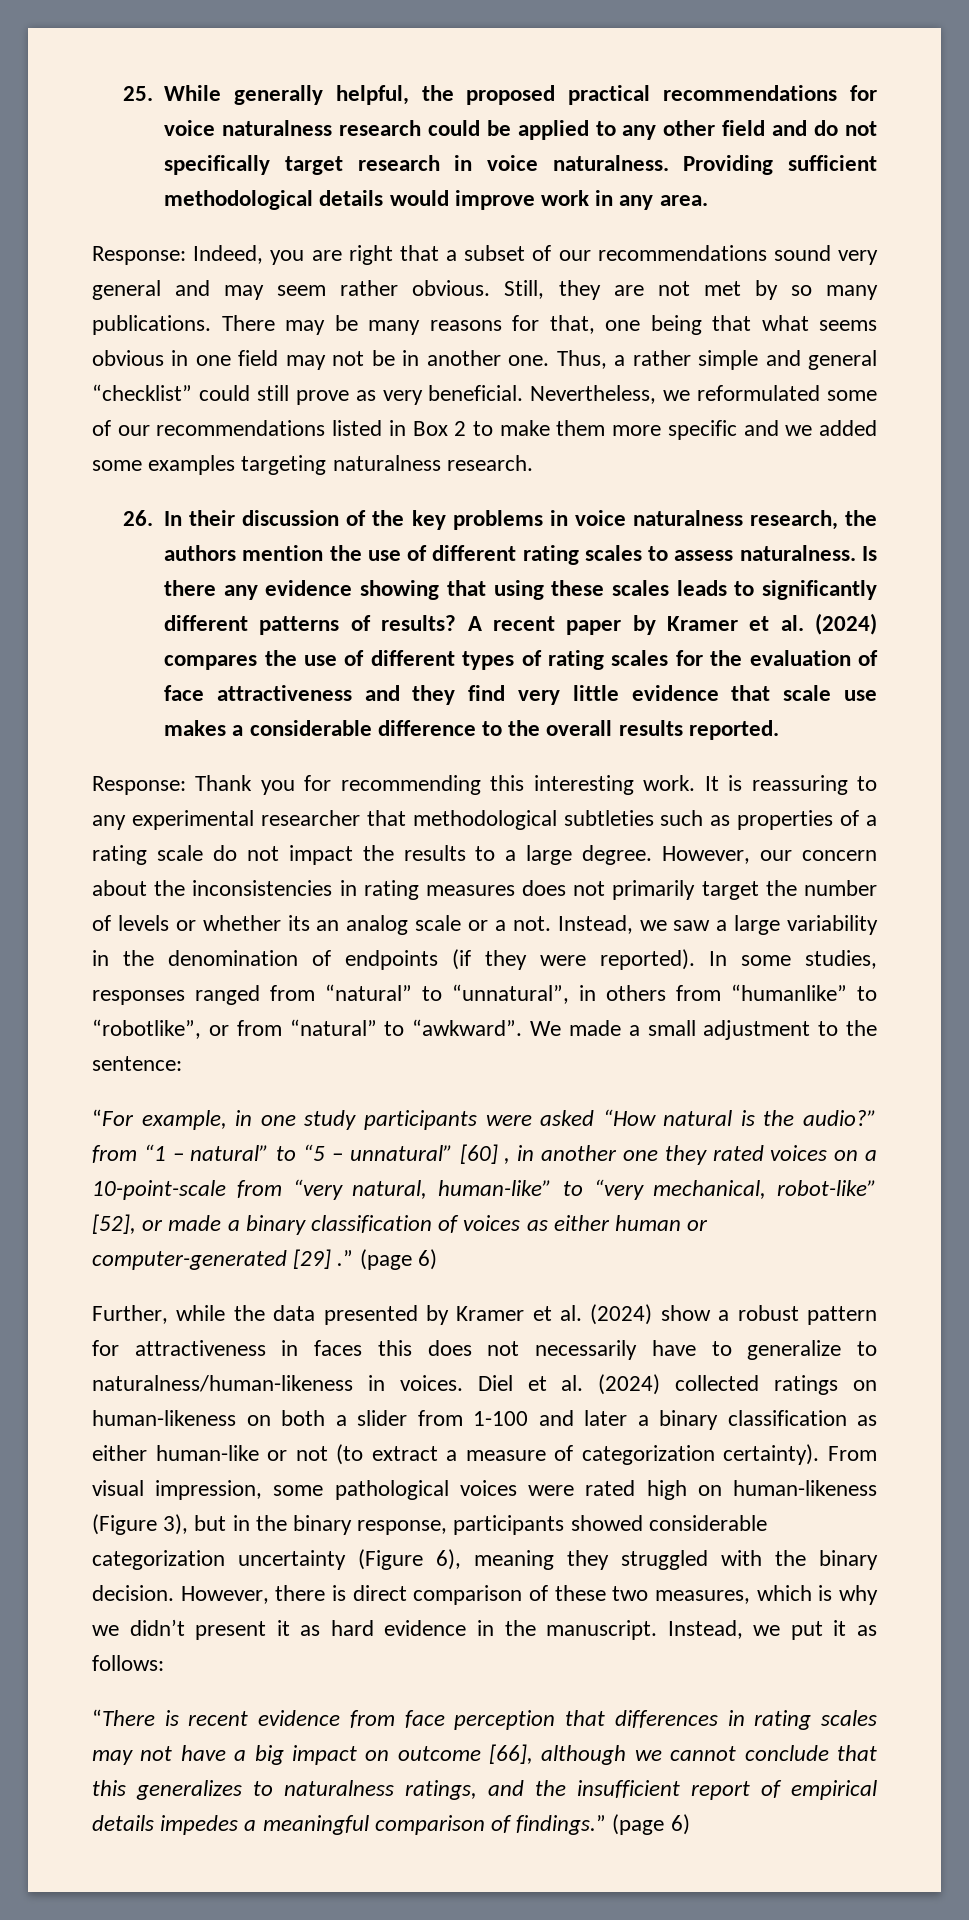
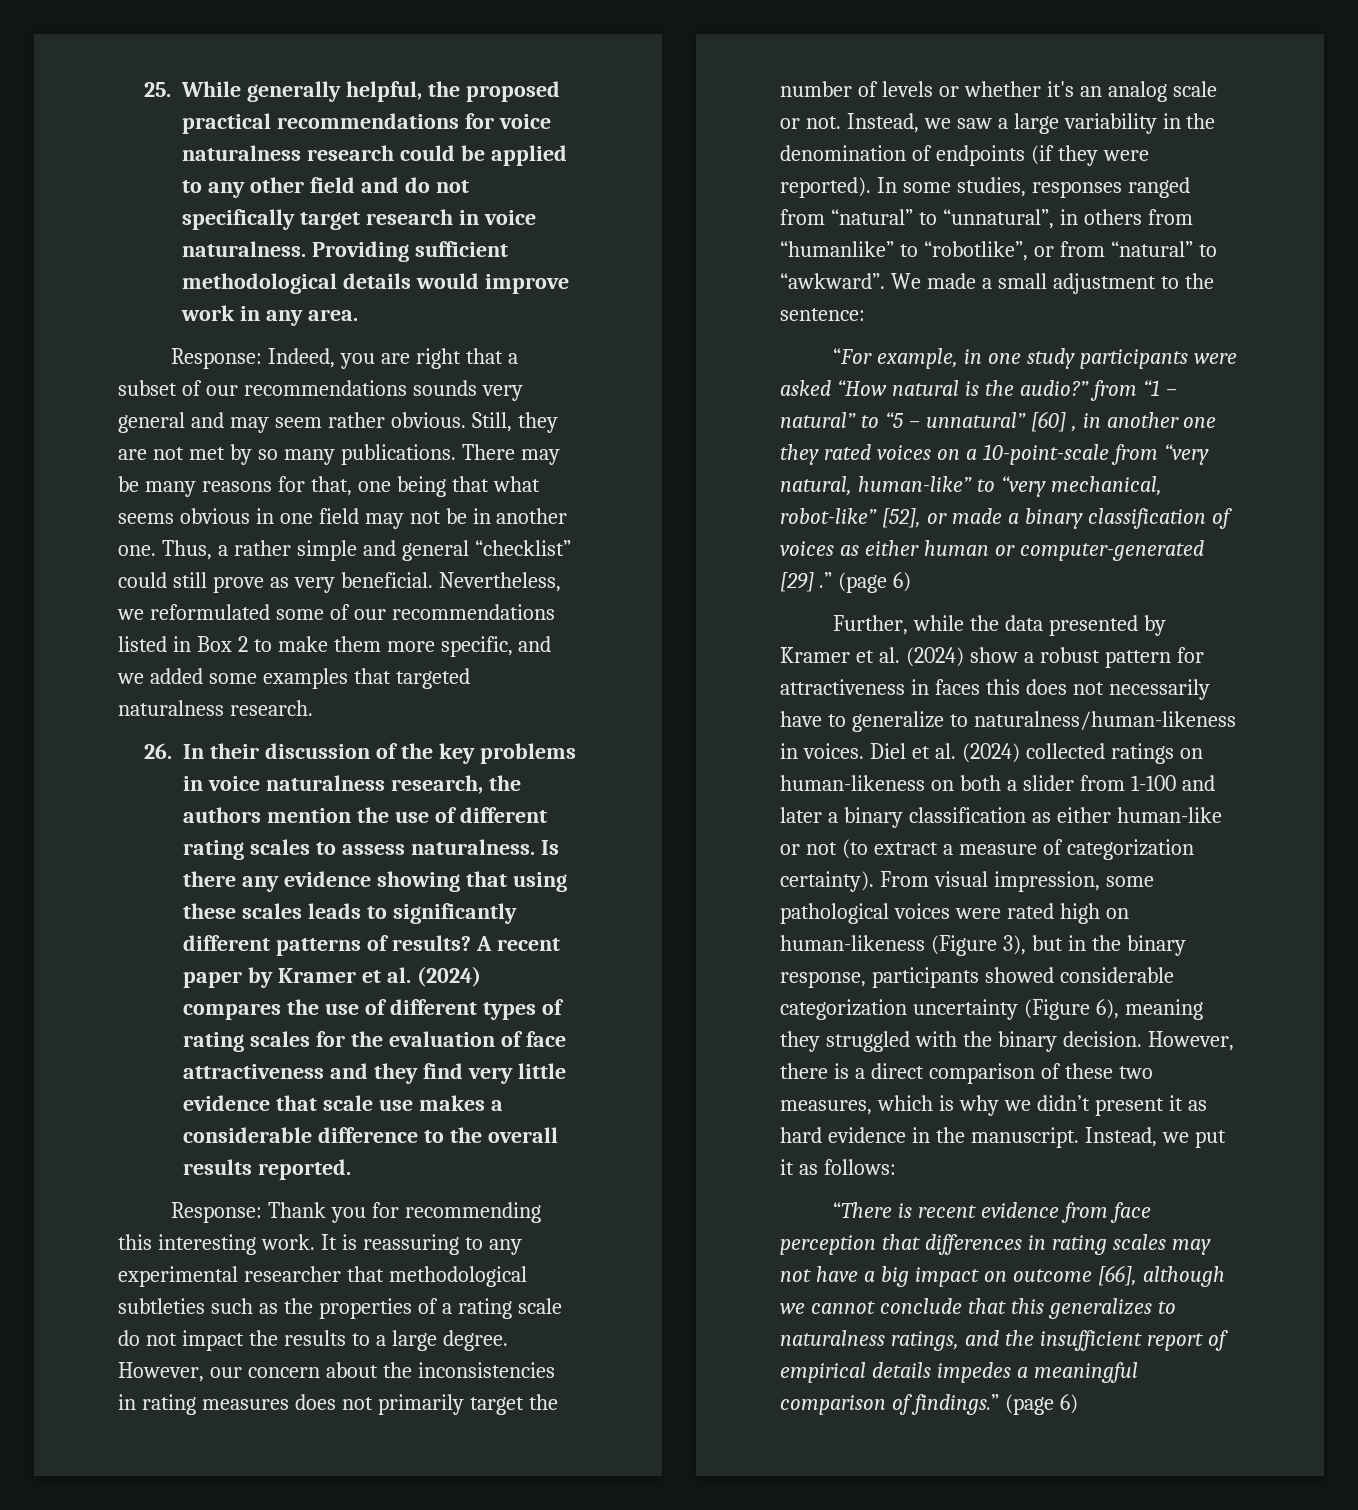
[773,245,831,261] sound -> [412,380,477,396] sounds
[667,420,737,440] specific -> [440,636,513,657] specific,
[241,455,327,475] targeting -> [353,668,470,689] that targeted
(731, 820) none -> [283,1298,313,1314] the
[287,915,310,931] its -> [1046,81,1074,97] it's
[494,920,506,931] a -> (800, 123) none
(346, 1593) none -> [854,1068,865,1079] a

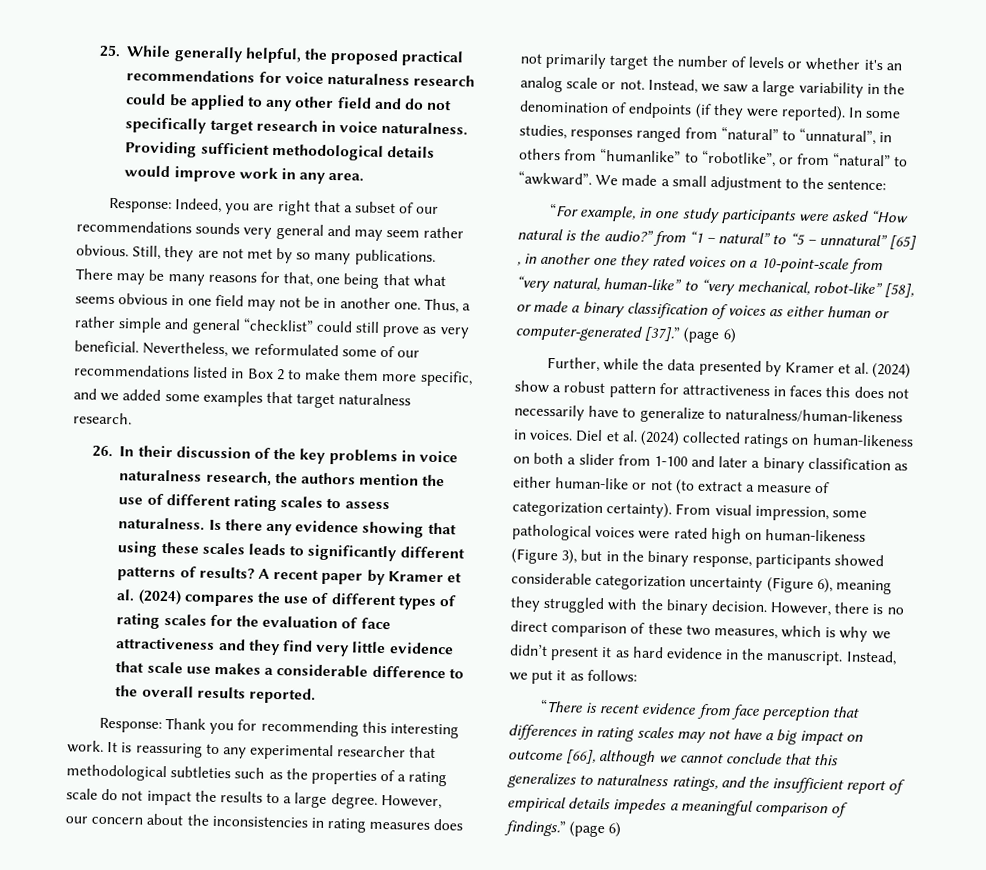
[395,668,470,689] targeted -> [296,393,336,409] target
[1030,411,1066,432] [60] -> [889,235,918,250] [65]
[881,508,921,528] [52], -> [884,283,915,298] [58],
[780,572,832,592] [29] .” -> [644,326,682,342] [37].”
[854,1068,865,1079] a -> [886,607,904,615] no

